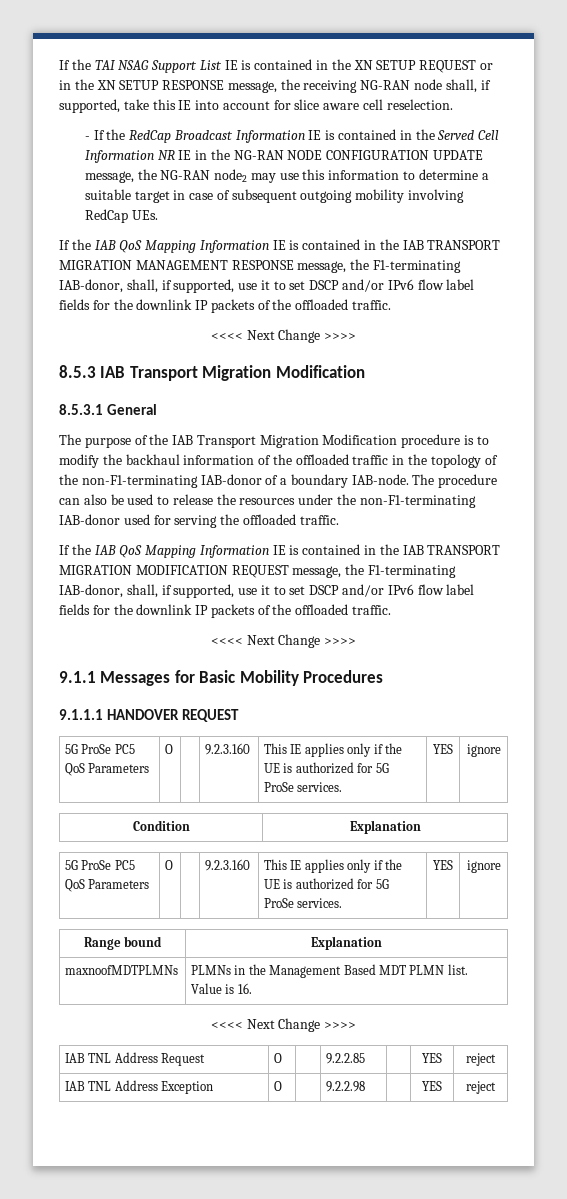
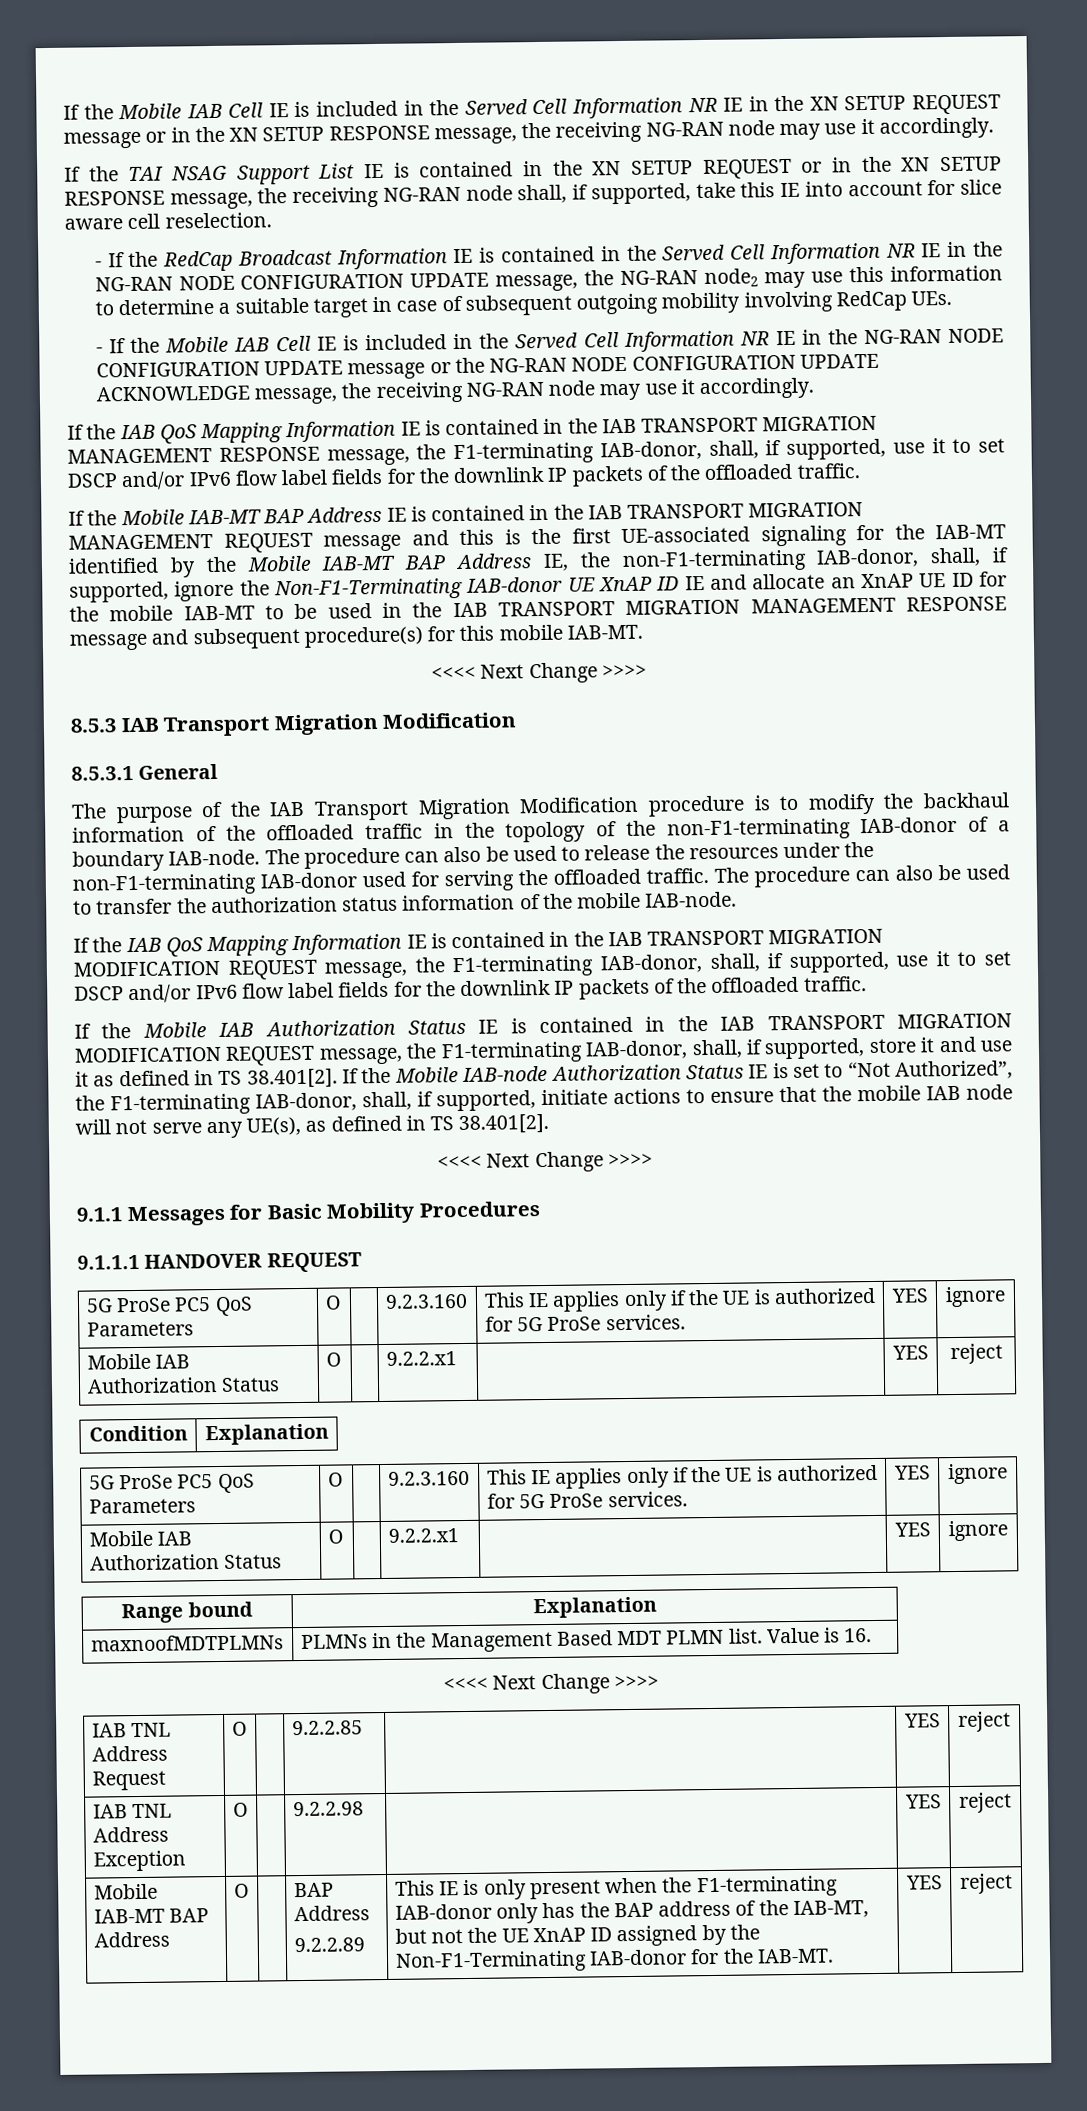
[59,59,91,70] If the -> [63,94,1001,120] [63,117,994,149] [64,166,119,182] If the Mobile IAB Cell IE is included in the Served Cell Information NR IE in the XN SETUP REQUEST message or in the XN SETUP RESPONSE message, the receiving NG-RAN node may use it accordingly. // If the
(158, 215) none -> [95,328,1005,354] [95,353,879,380] [95,377,815,405] // - If the Mobile IAB Cell IE is included in the Served Cell Information NR IE in the NG-RAN NODE CONFIGURATION UPDATE message or the NG-RAN NODE CONFIGURATION UPDATE ACKNOWLEDGE message, the receiving NG-RAN node may use it accordingly.
(392, 305) none -> [68,502,864,526] [68,524,1006,553] [68,547,1010,578] [69,571,1008,603] [69,596,1008,622] [69,624,643,651] // If the Mobile IAB-MT BAP Address IE is contained in the IAB TRANSPORT MIGRATION MANAGEMENT REQUEST message and this is the first UE-associated signaling for the IAB-MT identified by the Mobile IAB-MT BAP Address IE, the non-F1-terminating IAB-donor, shall, if supported, ignore the Non-F1-Terminating IAB-donor UE XnAP ID IE and allocate an XnAP UE ID for the mobile IAB-MT to be used in the IAB TRANSPORT MIGRATION MANAGEMENT RESPONSE message and subsequent procedure(s) for this mobile IAB-MT.
(339, 520) none -> [714,864,1010,888] [73,891,738,915] The procedure can also be used to transfer the authorization status information of the mobile IAB-node.
(392, 610) none -> [74,1013,1012,1039] [74,1036,1012,1066] [75,1060,1014,1089] [75,1084,1013,1116] [75,1113,550,1139] // If the Mobile IAB Authorization Status IE is contained in the IAB TRANSPORT MIGRATION MODIFICATION REQUEST message, the F1-terminating IAB-donor, shall, if supported, store it and use it as defined in TS 38.401[2]. If the Mobile IAB-node Authorization Status IE is set to “Not Authorized”, the F1-terminating IAB-donor, shall, if supported, initiate actions to ensure that the mobile IAB node will not serve any UE(s), as defined in TS 38.401[2].
(501, 750) none -> [86,1353,191,1370] [86,1377,281,1394] [325,1352,341,1367] [385,1351,457,1366] [891,1345,929,1360] [949,1343,1003,1365] // Mobile IAB Authorization Status | O | | 9.2.2.x1 | | YES | reject
(501, 866) none -> [88,1530,193,1547] [89,1554,283,1571] [327,1529,343,1544] [387,1528,459,1543] [893,1522,931,1537] [948,1520,1008,1542] // Mobile IAB Authorization Status | O | | 9.2.2.x1 | | YES | ignore
(496, 1087) none -> [93,1883,158,1900] [93,1908,210,1924] [93,1931,170,1948] [233,1883,249,1898] [293,1882,334,1898] [293,1905,370,1922] [293,1937,365,1953] [394,1875,838,1900] [394,1900,869,1924] [394,1924,760,1947] [394,1948,834,1973] [905,1875,943,1890] [960,1873,1013,1894] // Mobile IAB-MT BAP Address | O | | BAP Address // 9.2.2.89 | This IE is only present when the F1-terminating IAB-donor only has the BAP address of the IAB-MT, but not the UE XnAP ID assigned by the Non-F1-Terminating IAB-donor for the IAB-MT. | YES | reject

